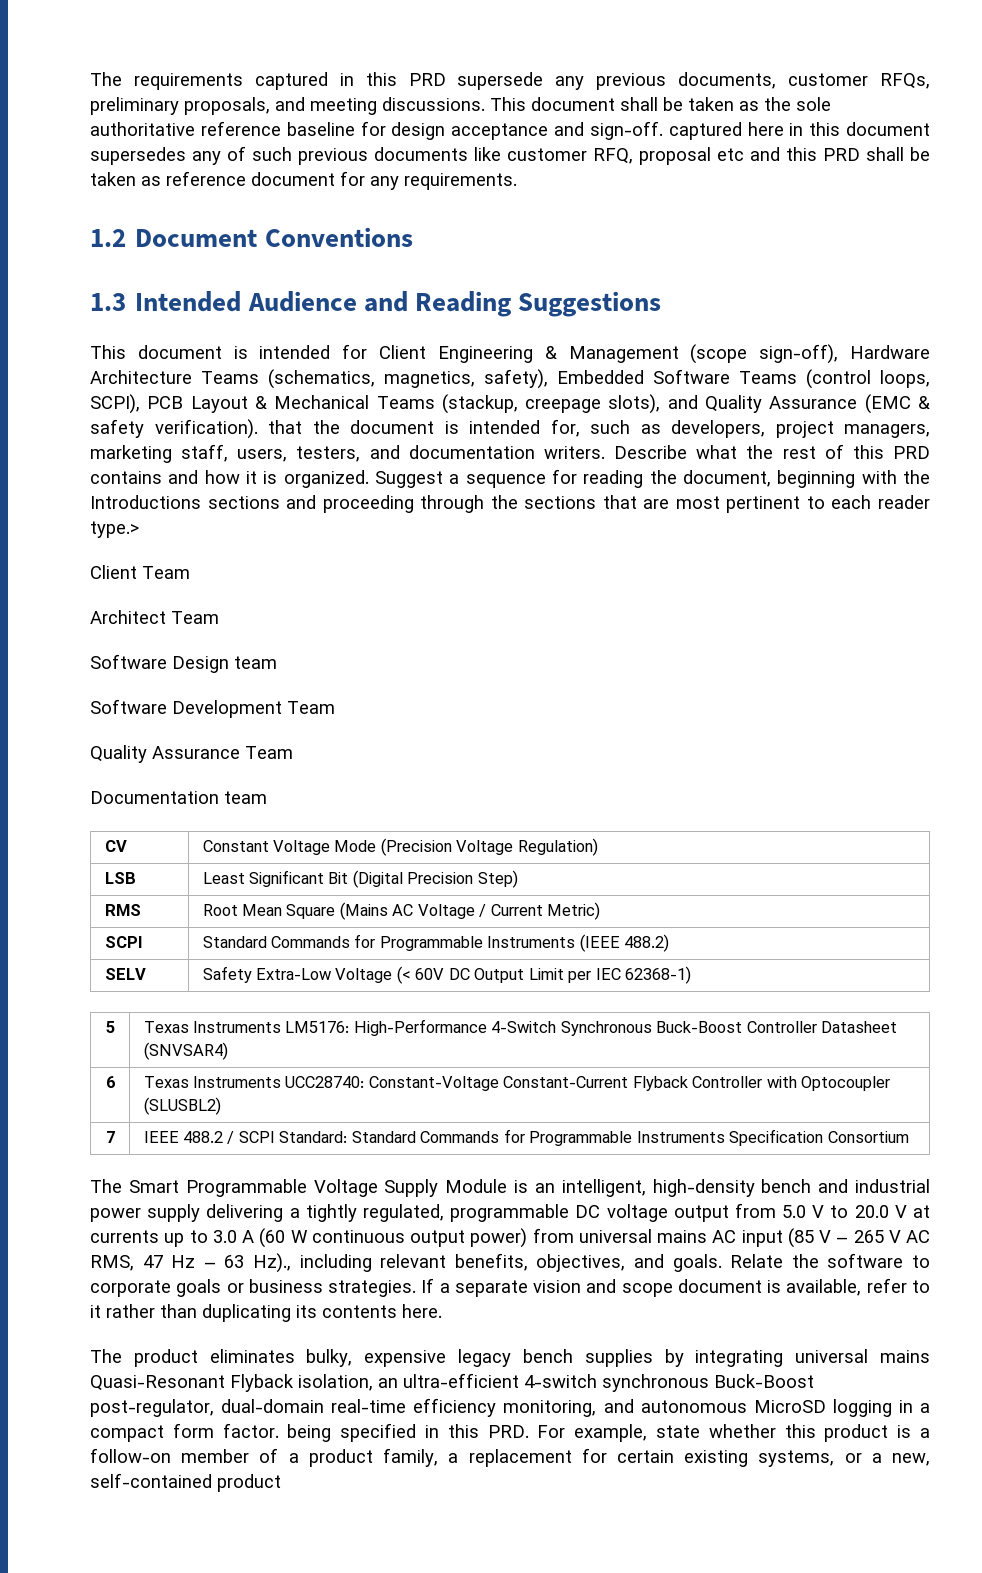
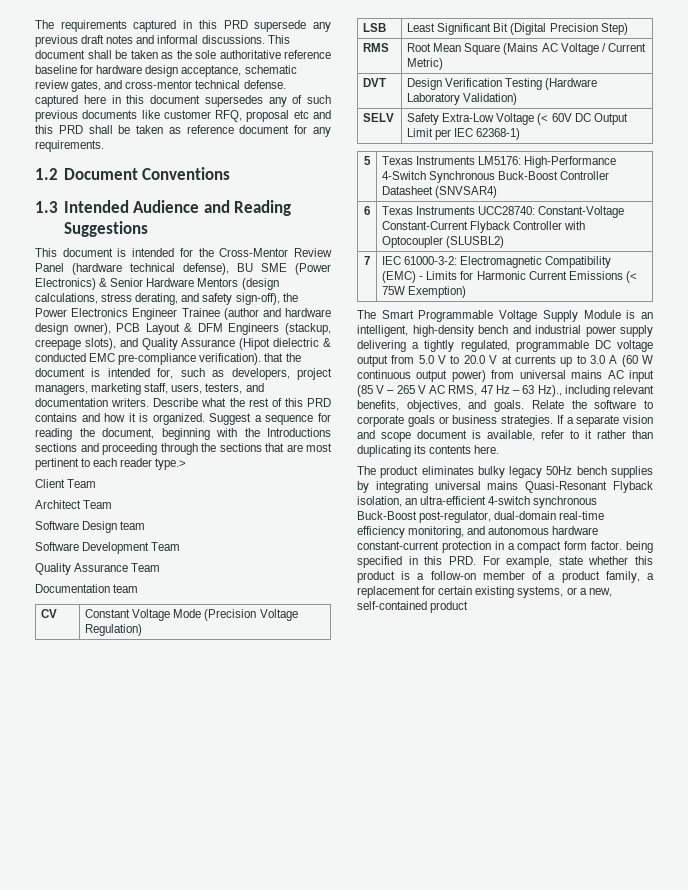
[678,72,931,89] [90,97,377,115] documents, customer RFQs, preliminary proposals, and meeting -> [81,35,199,44] draft notes and informal
[391,121,663,140] design acceptance and sign-off. -> [96,65,297,77] [35,80,286,92] hardware design acceptance, schematic review gates, and cross-mentor technical defense.
[379,344,931,364] [90,369,930,389] [90,394,140,414] Client Engineering & Management (scope sign-off), Hardware Architecture Teams (schematics, magnetics, safety), Embedded Software Teams (control loops, SCPI), -> [198,248,332,257] [35,263,331,275] [35,278,279,290] [35,293,298,305] [35,308,331,320] [35,323,111,335] the Cross-Mentor Review Panel (hardware technical defense), BU SME (Power Electronics) & Senior Hardware Mentors (design calculations, stress derating, and safety sign-off), the Power Electronics Engineer Trainee (author and hardware design owner),
[274,395,435,409] Mechanical Teams -> [197,323,280,335] DFM Engineers
[864,394,930,414] [90,419,144,438] (EMC & safety -> [239,338,331,350] [35,353,197,365] (Hipot dielectric & conducted EMC pre-compliance
[104,936,143,948] [202,934,670,952] SCPI | Standard Commands for Programmable Instruments (IEEE 488.2) -> [363,78,387,87] [407,78,598,90] [407,93,518,105] DVT | Design Verification Testing (Hardware Laboratory Validation)
[143,1129,909,1146] IEEE 488.2 / SCPI Standard: Standard Commands for Programmable Instruments Specification Consortium -> [382,256,612,268] [382,271,637,283] [382,286,467,298] IEC 61000-3-2: Electromagnetic Compatibility (EMC) - Limits for Harmonic Current Emissions (< 75W Exemption)
[306,1349,512,1367] bulky, expensive legacy -> [477,466,573,478] bulky legacy 50Hz
[753,1399,892,1417] MicroSD logging -> [552,526,599,535] [357,541,491,553] hardware constant-current protection

